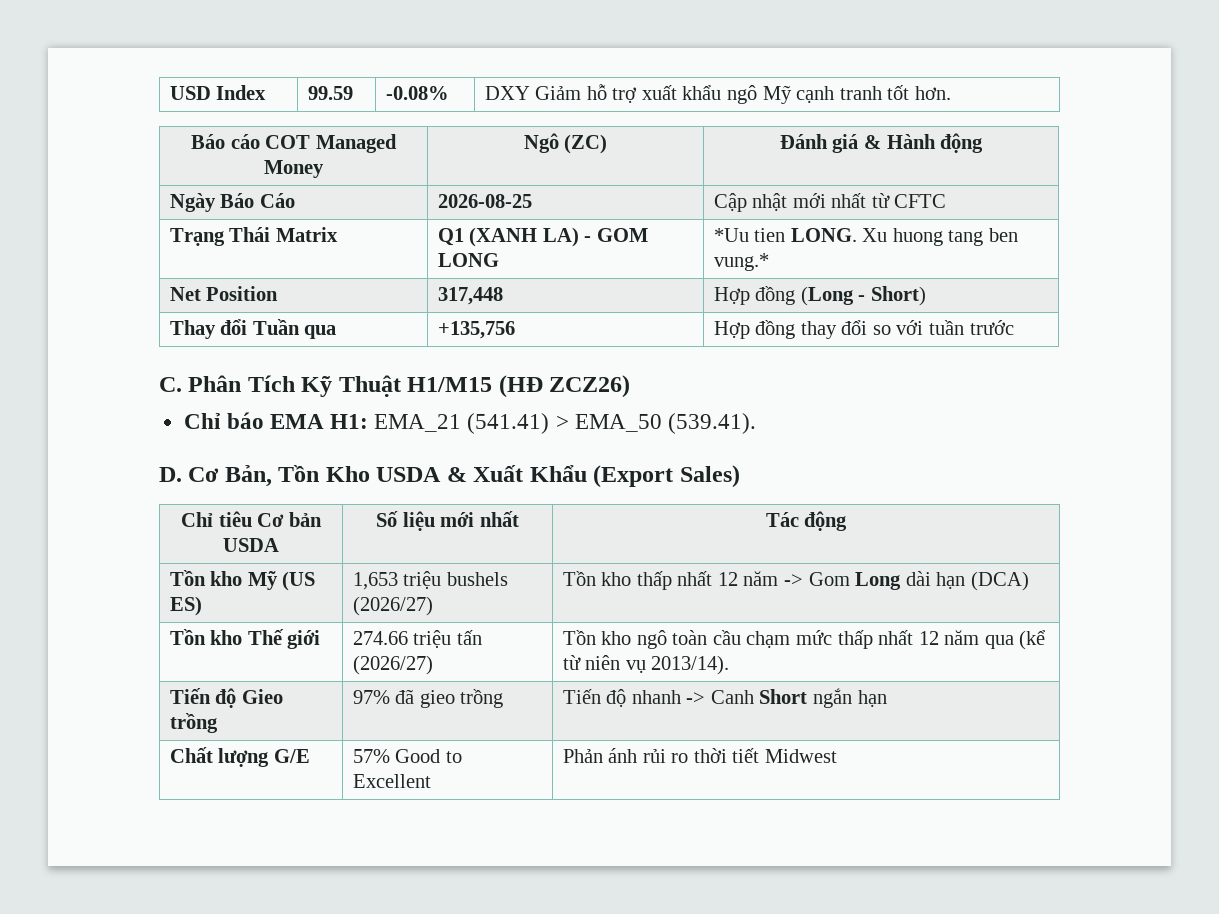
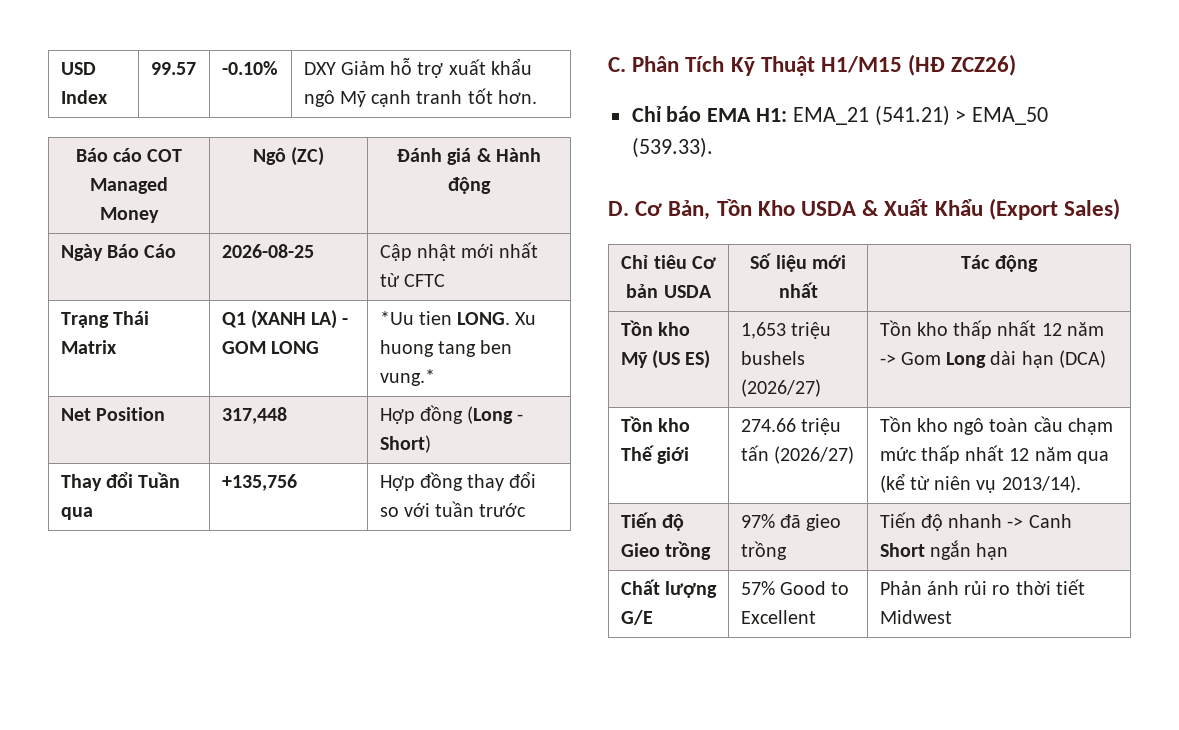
[307,86,353,100] [385,86,449,100] 99.59 | -0.08% -> [150,62,196,75] [221,61,278,75] 99.57 | -0.10%
[467,413,550,434] (541.41) -> [874,105,950,126] (541.21)
[667,413,756,434] (539.41). -> [631,137,713,158] (539.33).

